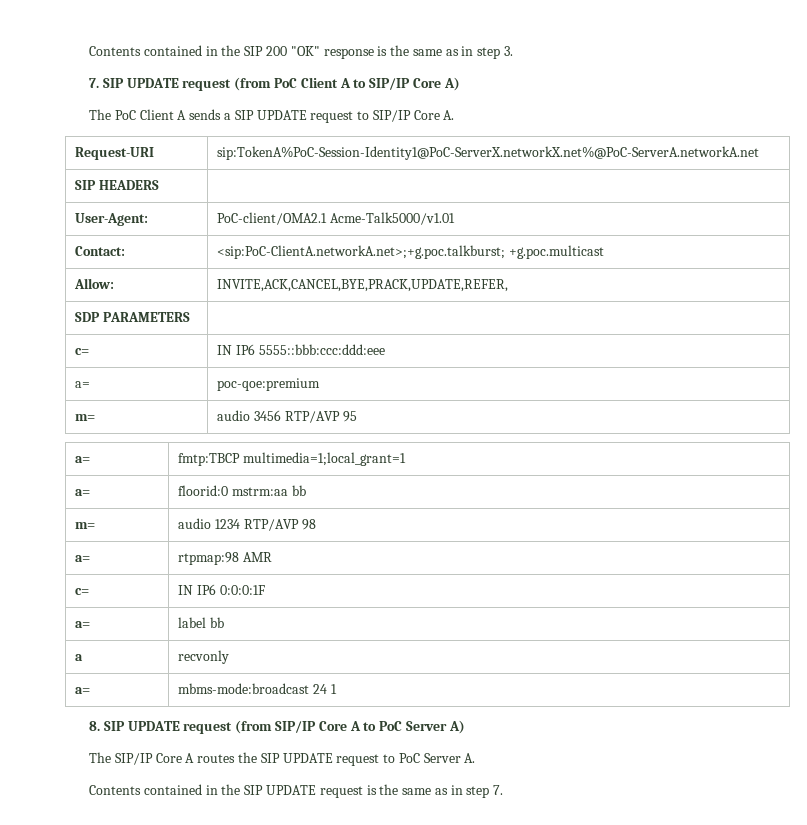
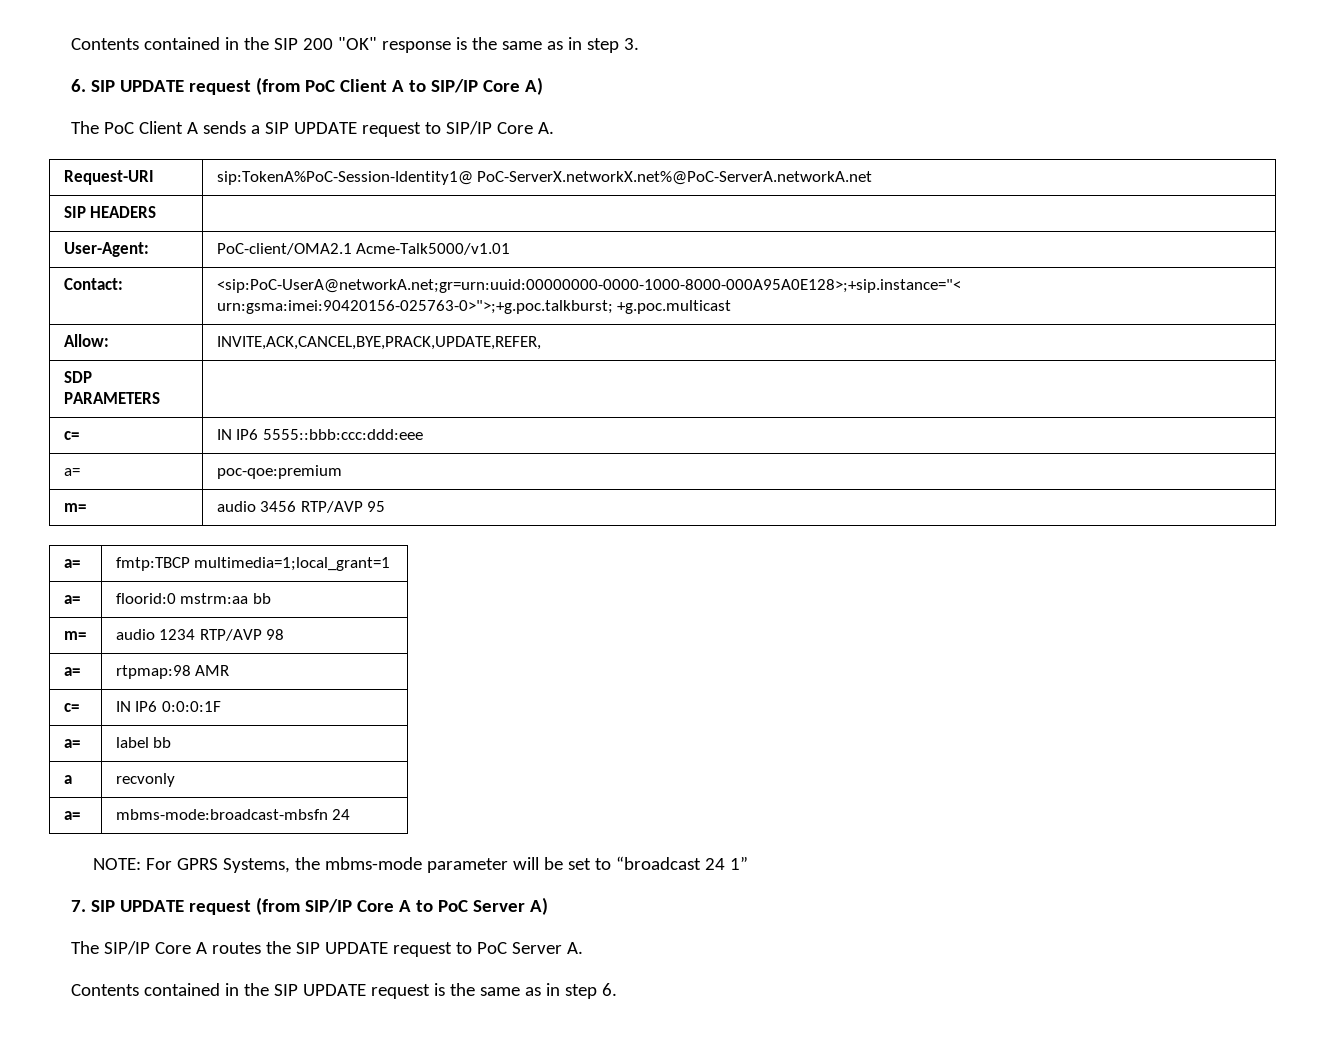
[89,78,100,88] 7. -> [70,79,86,92] 6.
[217,146,760,160] sip:TokenA%PoC-Session-Identity1@PoC-ServerX.networkX.net%@PoC-ServerA.networkA.net -> [216,171,873,185] sip:TokenA%PoC-Session-Identity1@ PoC-ServerX.networkX.net%@PoC-ServerA.networkA.net
[217,245,506,259] <sip:PoC-ClientA.networkA.net>;+g.poc.talkburst; -> [216,279,961,293] [216,300,613,314] <sip:PoC-UserA@networkA.net;gr=urn:uuid:00000000-0000-1000-8000-000A95A0E128>;+sip.instance="< urn:gsma:imei:90420156-025763-0>">;+g.poc.talkburst;
[178,683,337,694] [89,721,101,731] mbms-mode:broadcast 24 1 // 8. -> [115,809,351,820] [92,856,748,873] [70,900,86,912] mbms-mode:broadcast-mbsfn 24 // NOTE: For GPRS Systems, the mbms-mode parameter will be set to “broadcast 24 1” // 7.
[493,785,504,795] 7. -> [601,983,617,996] 6.

